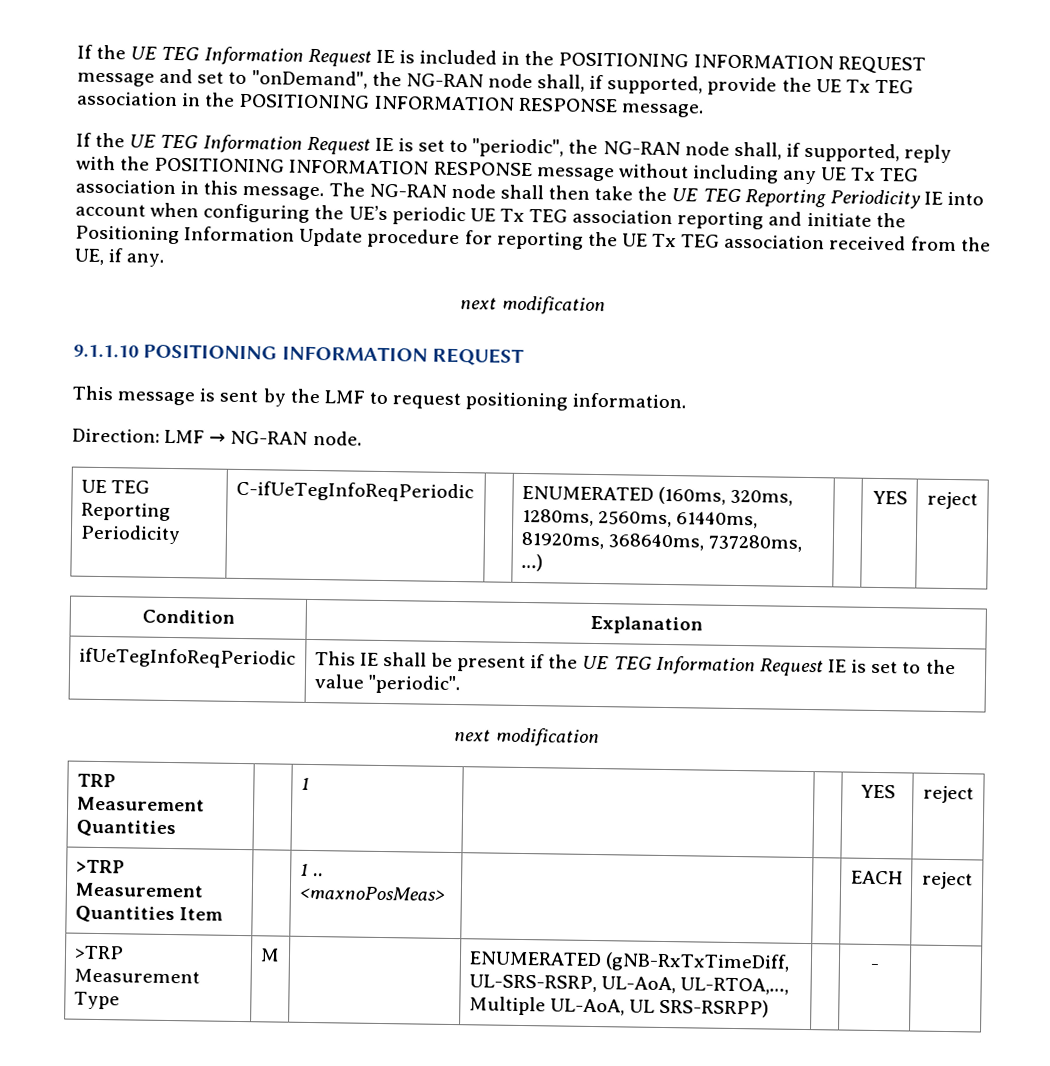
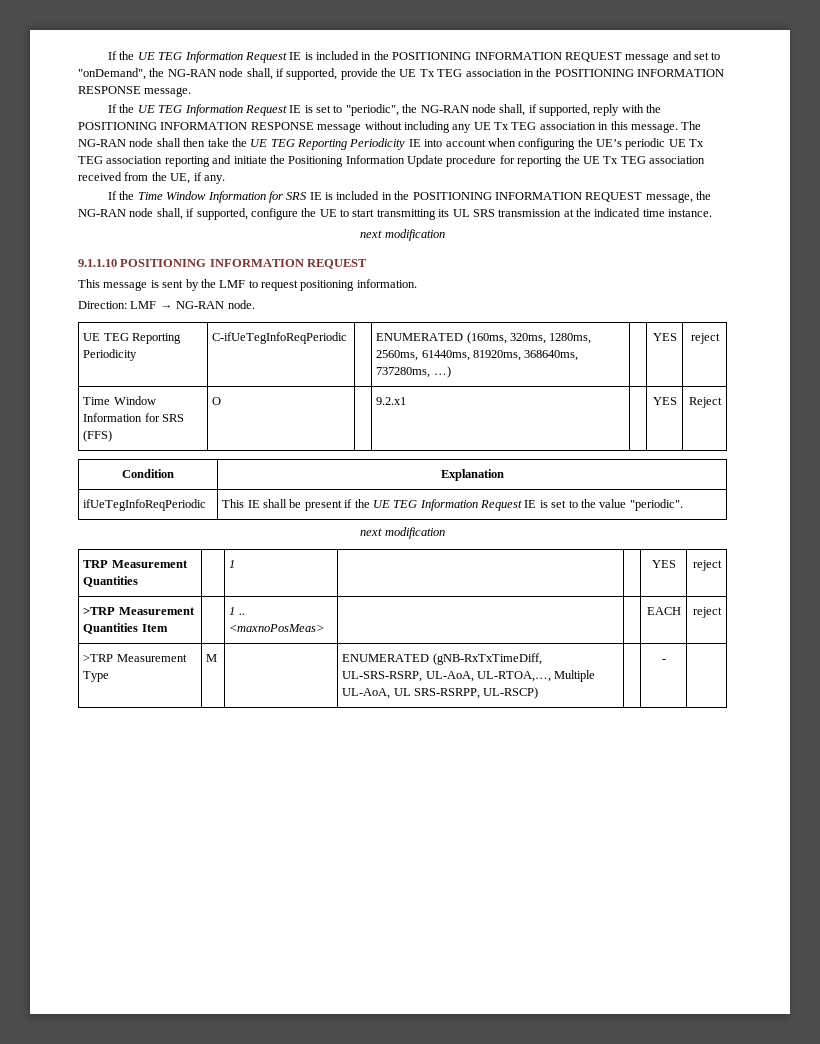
(165, 260) none -> [108,191,712,203] [78,208,713,220] // If the Time Window Information for SRS IE is included in the POSITIONING INFORMATION REQUEST message, the NG-RAN node shall, if supported, configure the UE to start transmitting its UL SRS transmission at the indicated time instance.
(978, 500) none -> [83,396,156,405] [83,413,185,422] [83,430,113,442] [212,397,222,405] [376,397,407,405] [652,397,677,405] [688,397,722,408] // Time Window Information for SRS (FFS) | O | | 9.2.x1 | | YES | Reject
[658,998,769,1018] SRS-RSRPP) -> [414,687,539,699] SRS-RSRPP, UL-RSCP)

